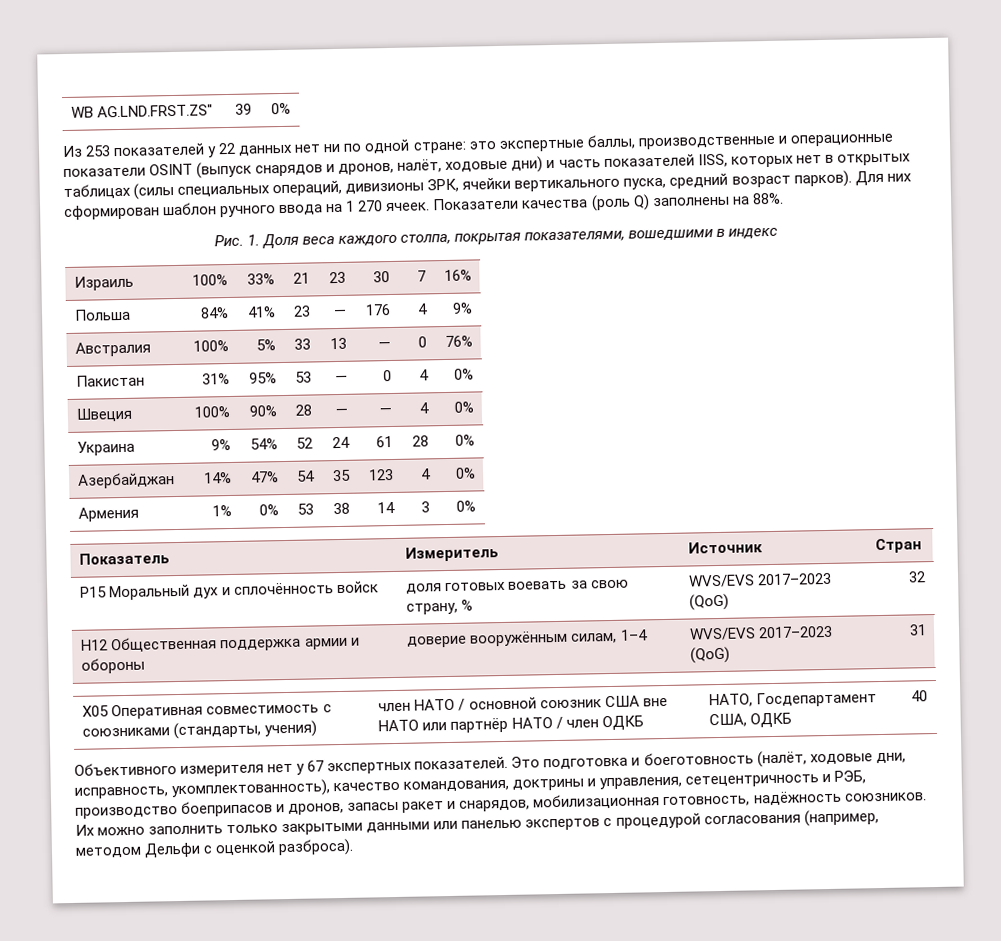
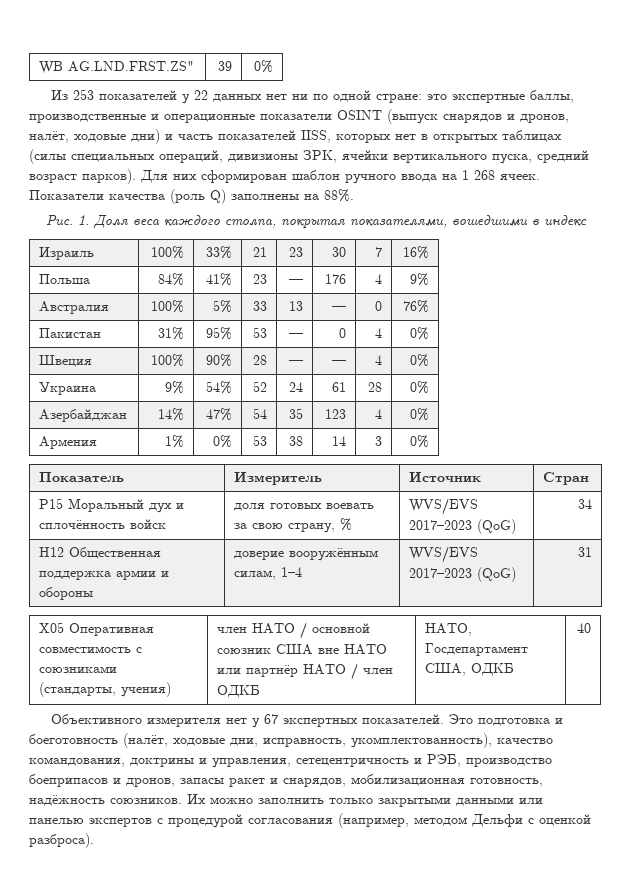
[357,200,384,212] 270 -> [474,170,495,180] 268
[907,571,926,583] 32 -> [577,499,592,509] 34

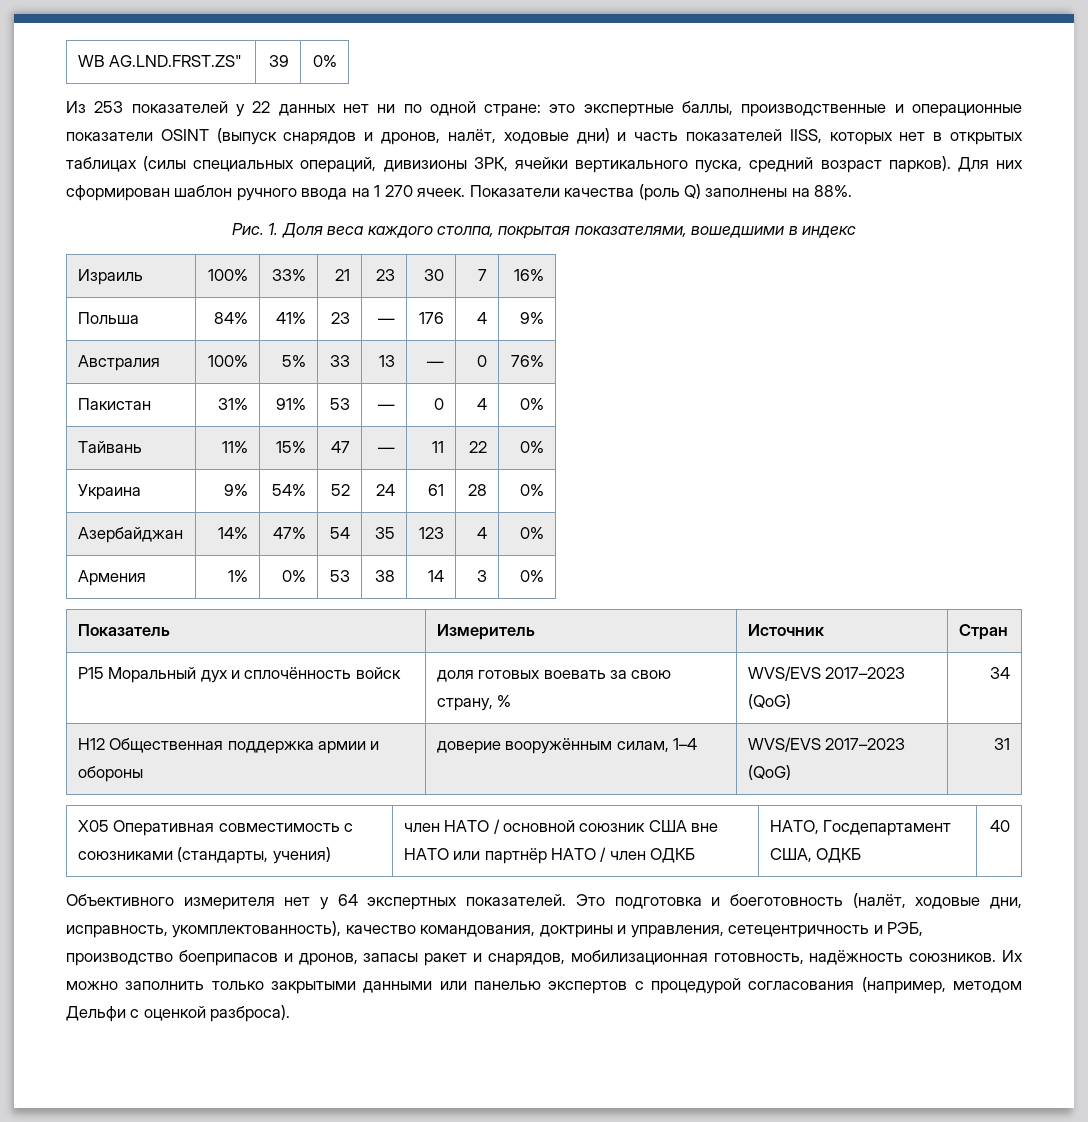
[474,170,495,180] 268 -> [384,185,413,197] 270
[205,327,232,340] 95% -> [276,398,307,410] 91%
[39,355,93,367] [150,354,184,367] [205,354,232,367] [252,355,267,365] [288,360,303,365] [331,360,346,365] [374,355,382,365] Швеция | 100% | 90% | 28 | — | — | 4 -> [77,441,142,453] [222,441,249,453] [276,441,307,453] [331,441,351,453] [378,447,396,453] [432,441,445,453] [469,441,488,453] Тайвань | 11% | 15% | 47 | — | 11 | 22
[264,714,279,724] 67 -> [337,894,358,906] 64

